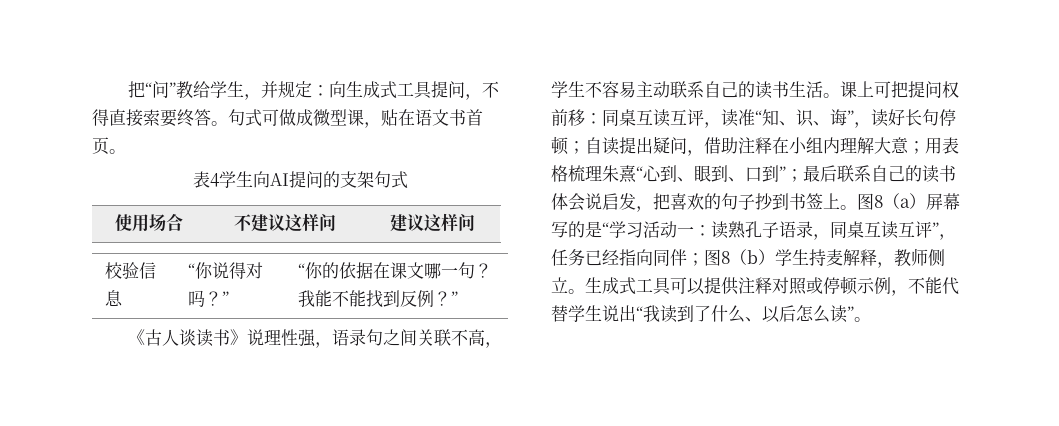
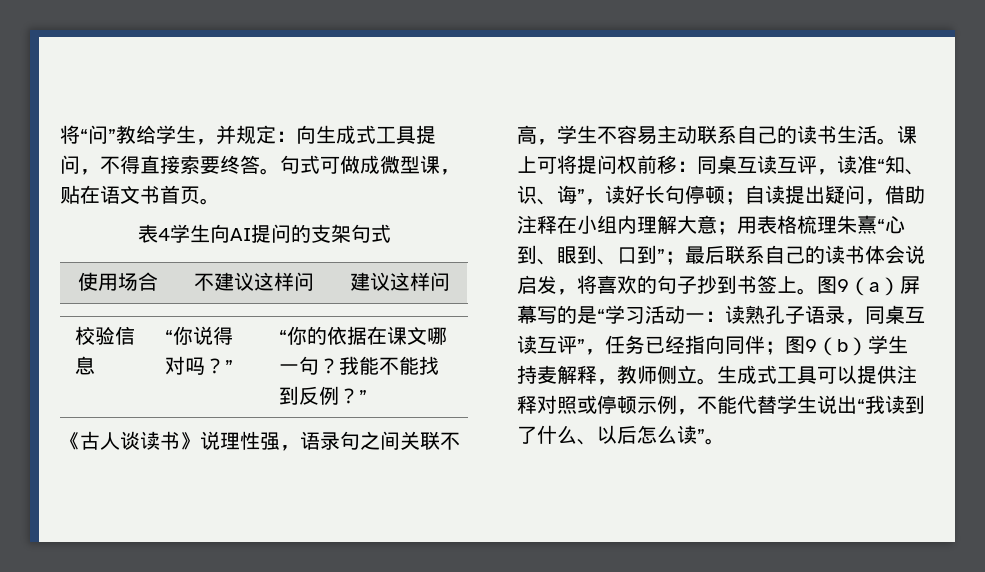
[127,81,145,98] 把 -> [60,125,80,144] 将
[891,81,908,98] 把 -> [557,155,577,174] 将
[653,193,670,210] 把 -> [577,275,597,294] 将
[874,195,883,208] 8 -> [837,279,849,292] 9
[721,251,730,264] 8 -> [805,339,817,352] 9

